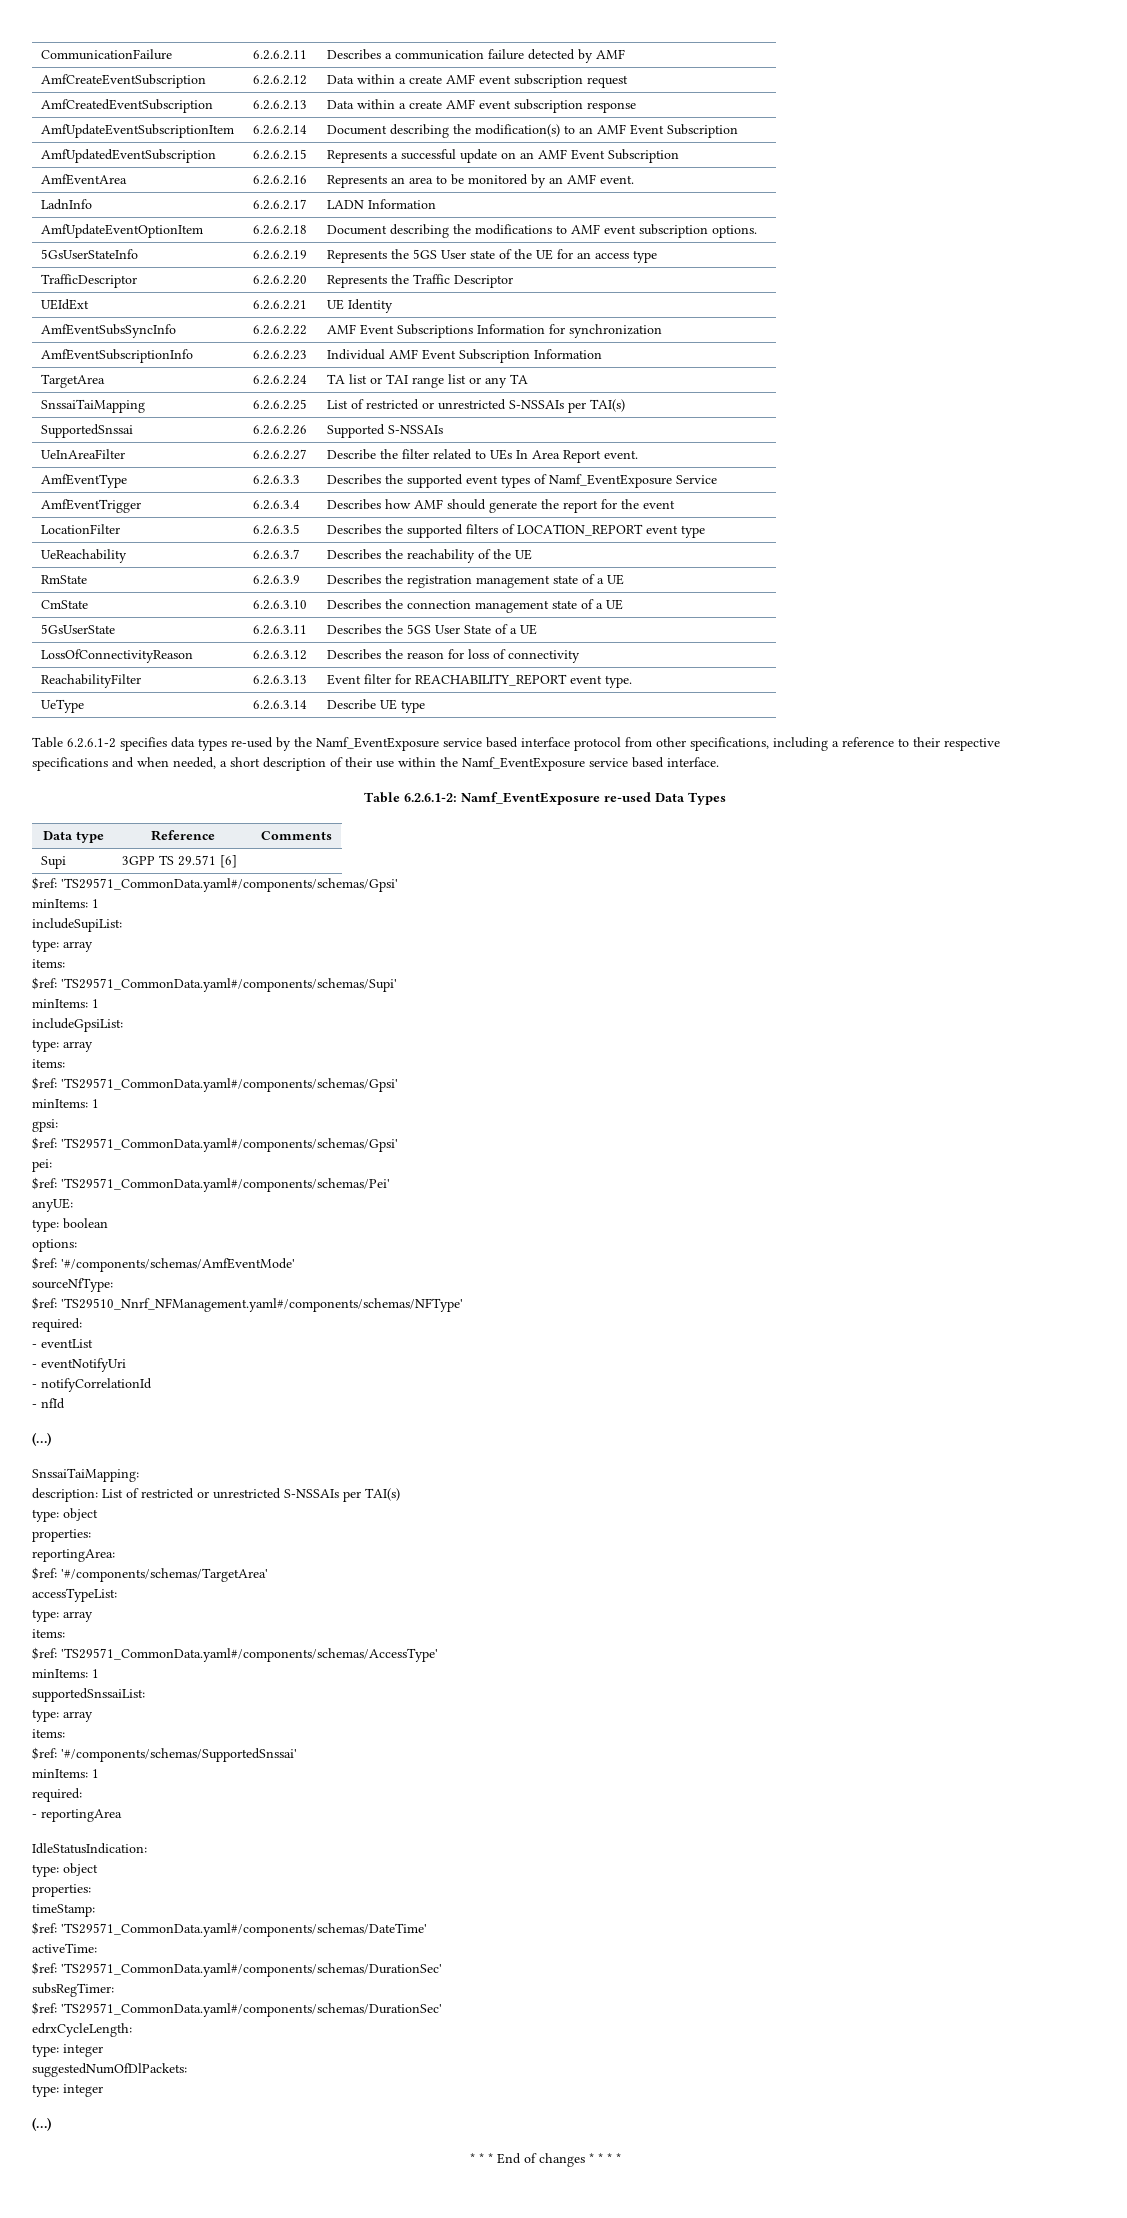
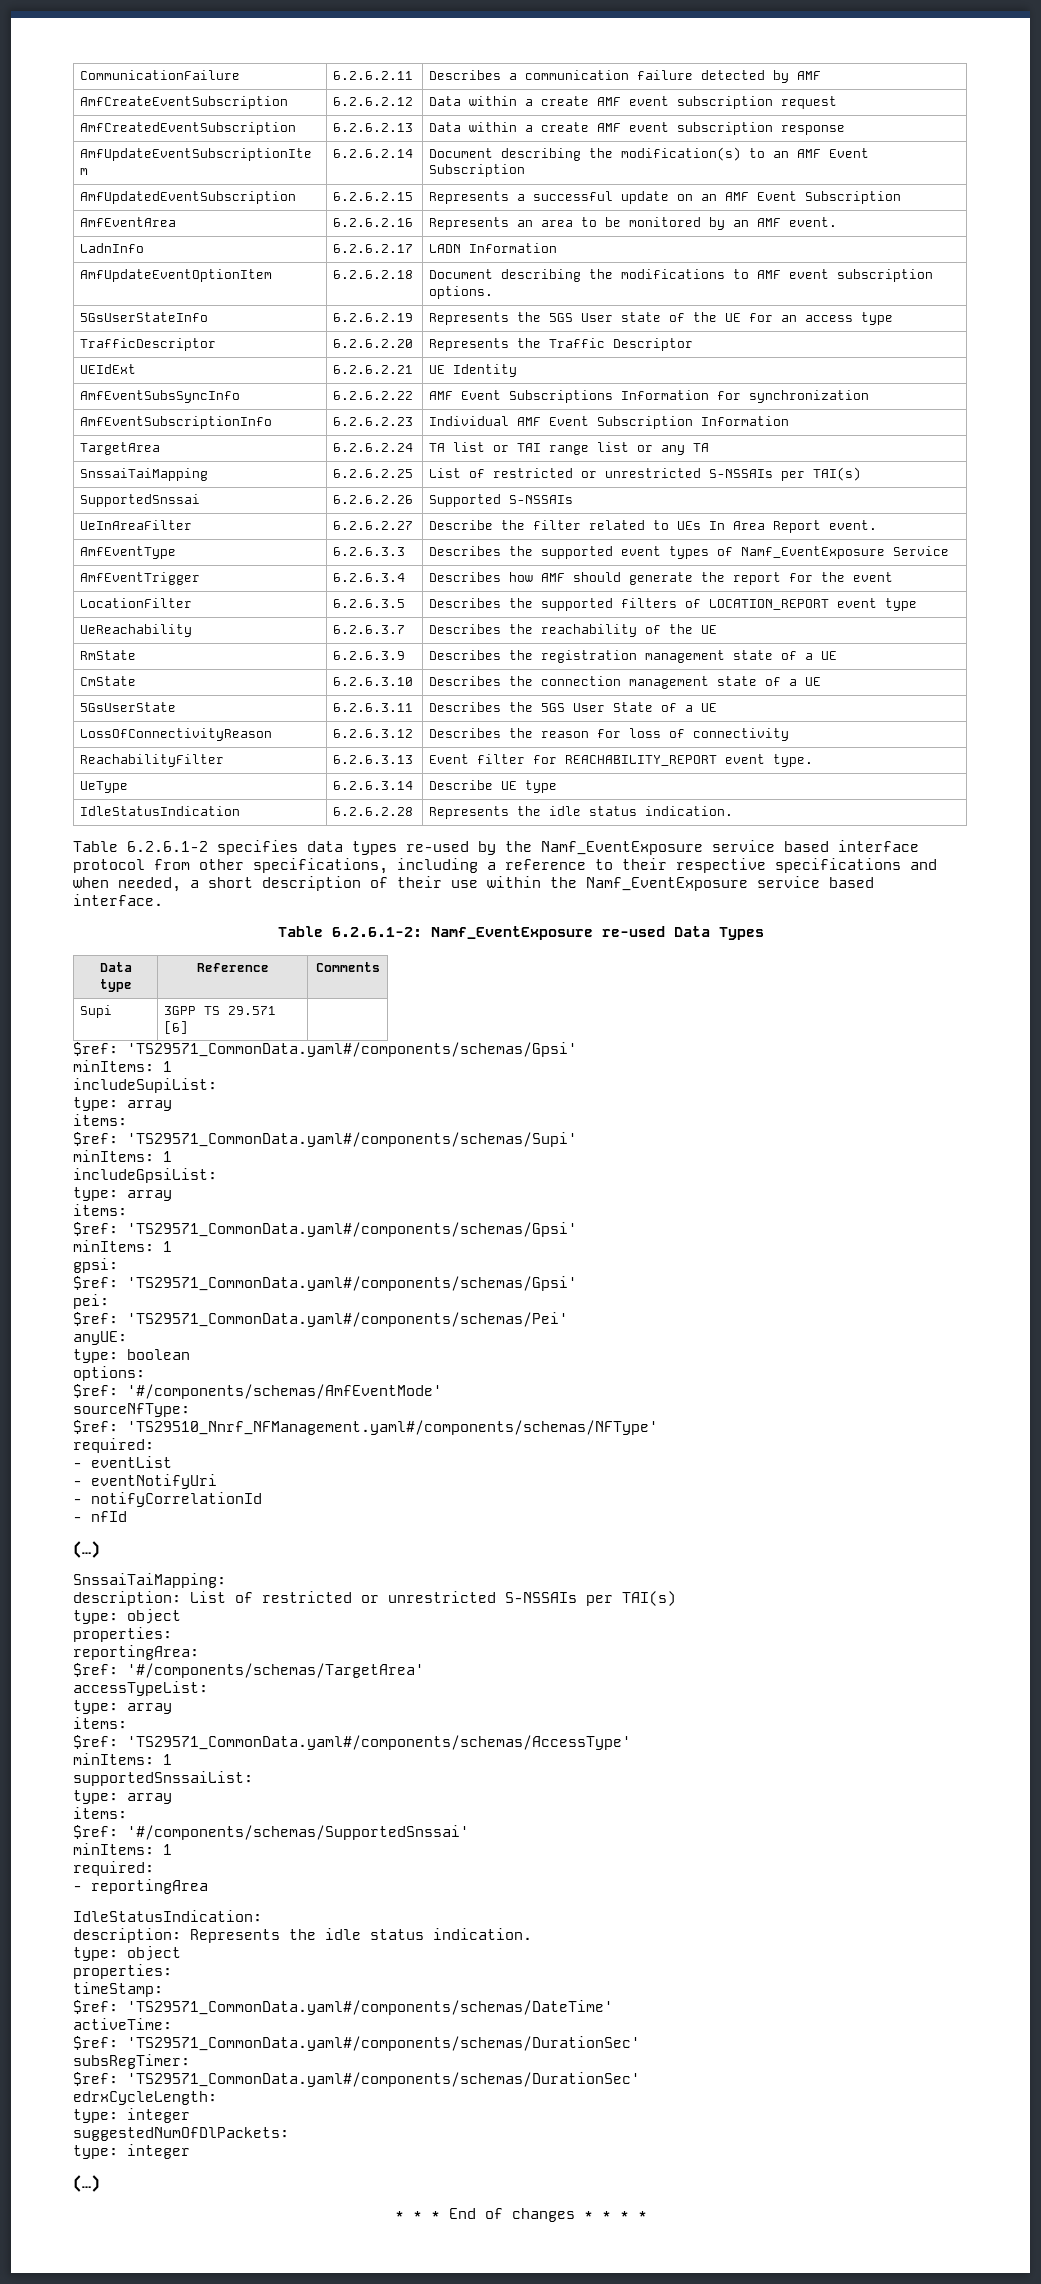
(426, 706) none -> [80,806,241,816] [333,807,414,816] [429,806,734,819] // IdleStatusIndication | 6.2.6.2.28 | Represents the idle status indication.
(147, 1848) none -> [73,1928,532,1943] // description: Represents the idle status indication.

